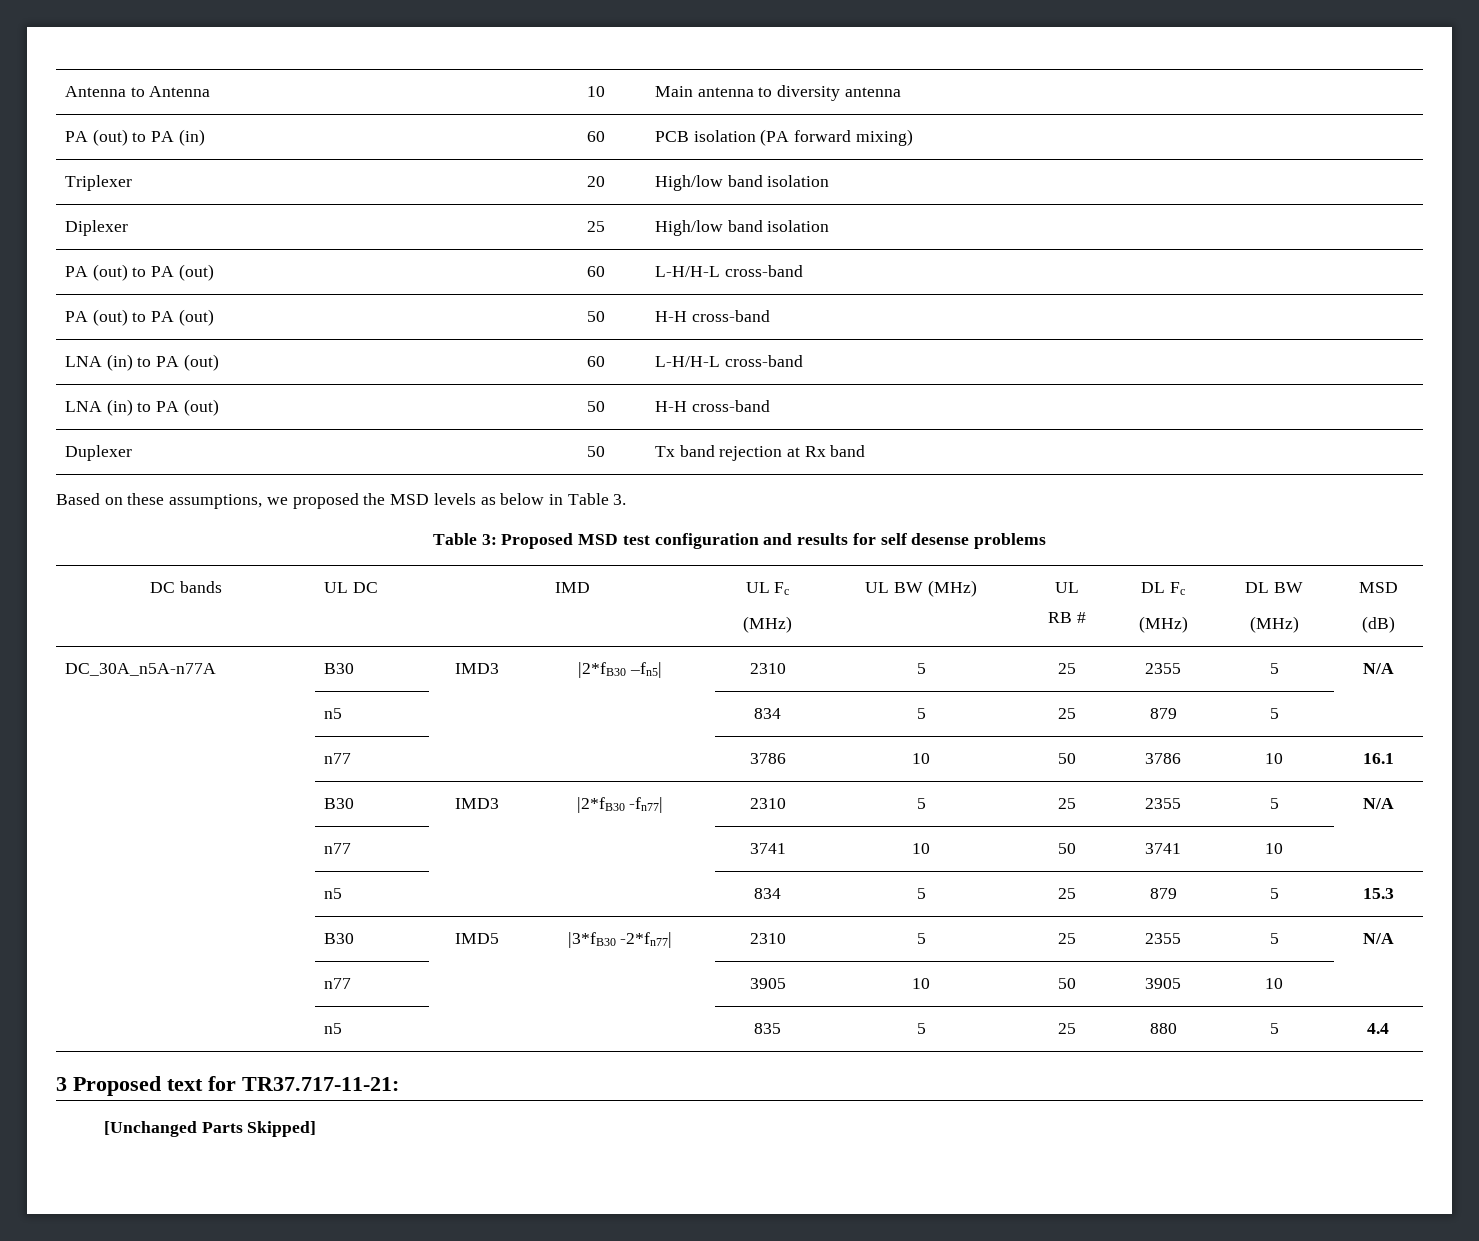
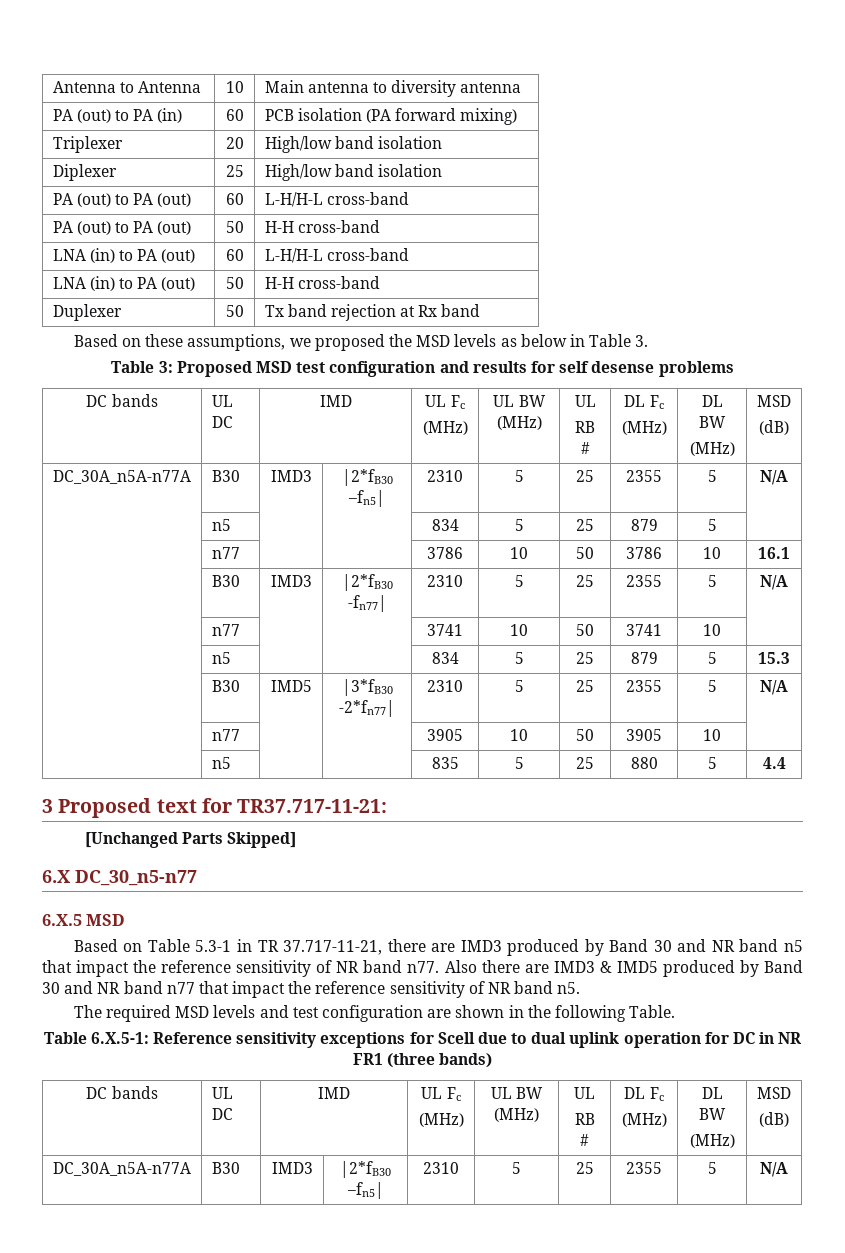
(317, 1129) none -> [42,870,197,886] [42,914,126,926] [73,939,803,956] [42,960,803,977] [42,981,581,998] [73,1005,676,1022] [43,1032,803,1048] [352,1053,493,1068] [86,1086,158,1099] [211,1087,233,1099] [211,1108,233,1120] [318,1087,350,1099] [421,1087,461,1101] [418,1113,464,1127] [490,1087,544,1099] [494,1108,539,1122] [574,1087,595,1099] [574,1113,595,1125] [580,1134,589,1146] [624,1087,664,1101] [621,1113,667,1127] [701,1087,723,1099] [699,1108,726,1120] [689,1134,735,1148] [757,1087,791,1099] [759,1112,789,1127] [52,1162,191,1176] [211,1162,240,1174] [271,1162,313,1174] [340,1161,391,1178] [346,1182,384,1199] [423,1162,459,1174] [512,1162,521,1174] [575,1162,594,1174] [626,1162,662,1174] [707,1162,717,1174] [760,1162,788,1177] // 6.X DC_30_n5-n77 // 6.X.5 MSD // Based on Table 5.3-1 in TR 37.717-11-21, there are IMD3 produced by Band 30 and NR band n5 that impact the reference sensitivity of NR band n77. Also there are IMD3 & IMD5 produced by Band 30 and NR band n77 that impact the reference sensitivity of NR band n5. // The required MSD levels and test configuration are shown in the following Table. // Table 6.X.5-1: Reference sensitivity exceptions for Scell due to dual uplink operation for DC in NR FR1 (three bands) // DC bands | UL DC | IMD | UL Fc // (MHz) | UL BW (MHz) | UL // RB # | DL Fc // (MHz) | DL BW // (MHz) | MSD // (dB) // DC_30A_n5A-n77A | B30 | IMD3 | |2*fB30 –fn5| | 2310 | 5 | 25 | 2355 | 5 | N/A

